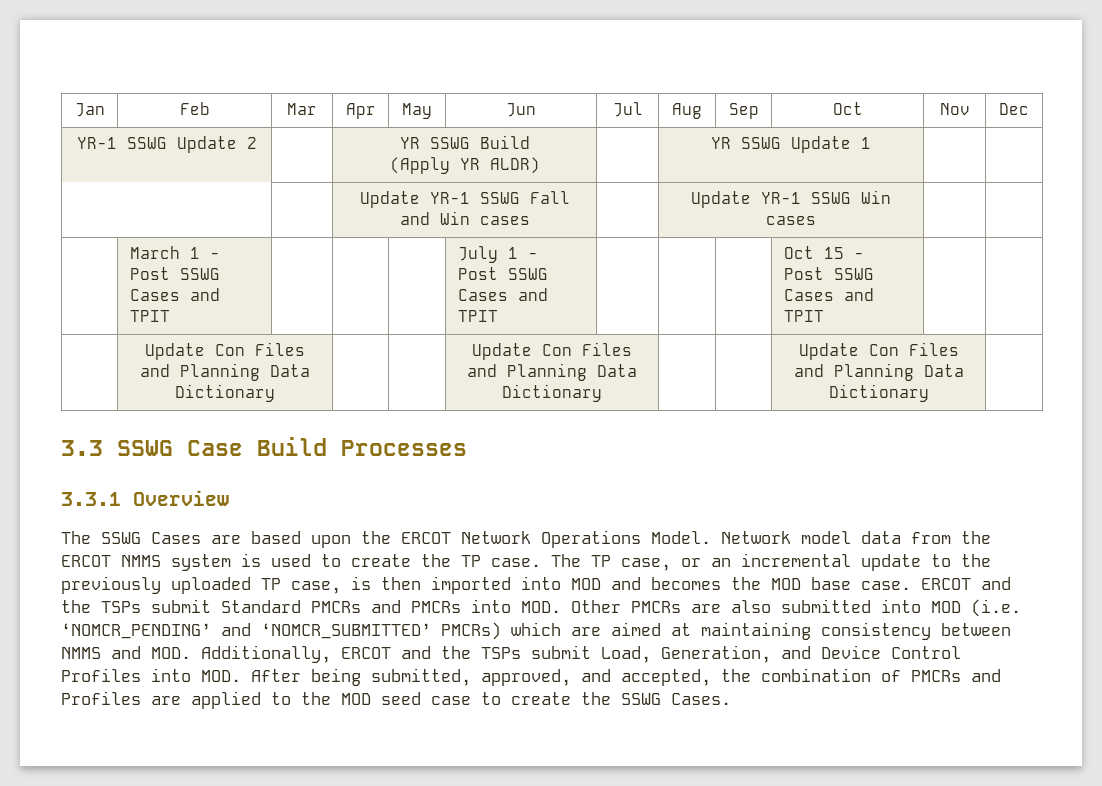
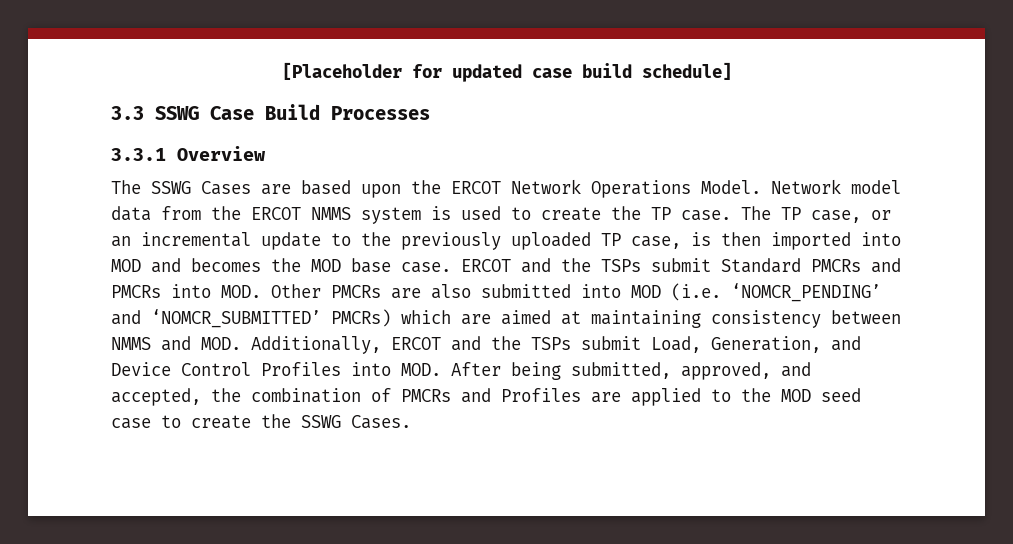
[74,103,105,117] [179,102,210,115] [287,103,317,115] [345,103,376,119] [402,103,432,119] [506,103,536,117] [612,102,643,117] [672,103,702,119] [728,103,759,119] [832,102,863,115] [939,103,970,115] [999,103,1029,115] [76,136,257,153] [399,135,530,149] [389,157,540,174] [711,136,871,153] [359,191,570,208] [399,211,530,225] [691,190,891,208] [766,216,816,225] [129,246,220,259] [129,267,220,280] [129,288,220,301] [129,310,170,322] [457,246,538,263] [457,267,548,280] [457,288,548,301] [457,310,498,322] [783,246,864,259] [783,267,874,280] [783,288,874,301] [783,310,824,322] [145,342,305,360] [140,363,310,381] [175,384,275,402] [472,342,632,360] [467,363,637,381] [502,384,602,402] [798,342,959,360] [793,363,964,381] [828,384,929,402] Jan | Feb | Mar | Apr | May | Jun | Jul | Aug | Sep | Oct | Nov | Dec // YR-1 SSWG Update 2 | | YR SSWG Build // (Apply YR ALDR) | | YR SSWG Update 1 | | // | | Update YR-1 SSWG Fall and Win cases | | Update YR-1 SSWG Win cases | | // | March 1 - Post SSWG Cases and TPIT | | | | July 1 - Post SSWG Cases and TPIT | | | | Oct 15 - Post SSWG Cases and TPIT | | // | Update Con Files and Planning Data Dictionary | | | Update Con Files and Planning Data Dictionary | | | Update Con Files and Planning Data Dictionary | -> [281,62,732,82] [Placeholder for updated case build schedule]

